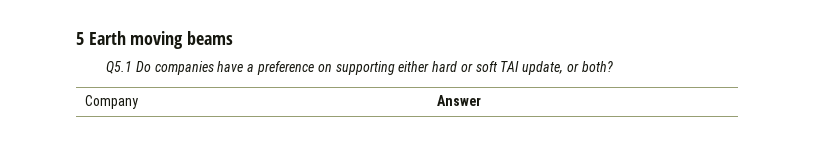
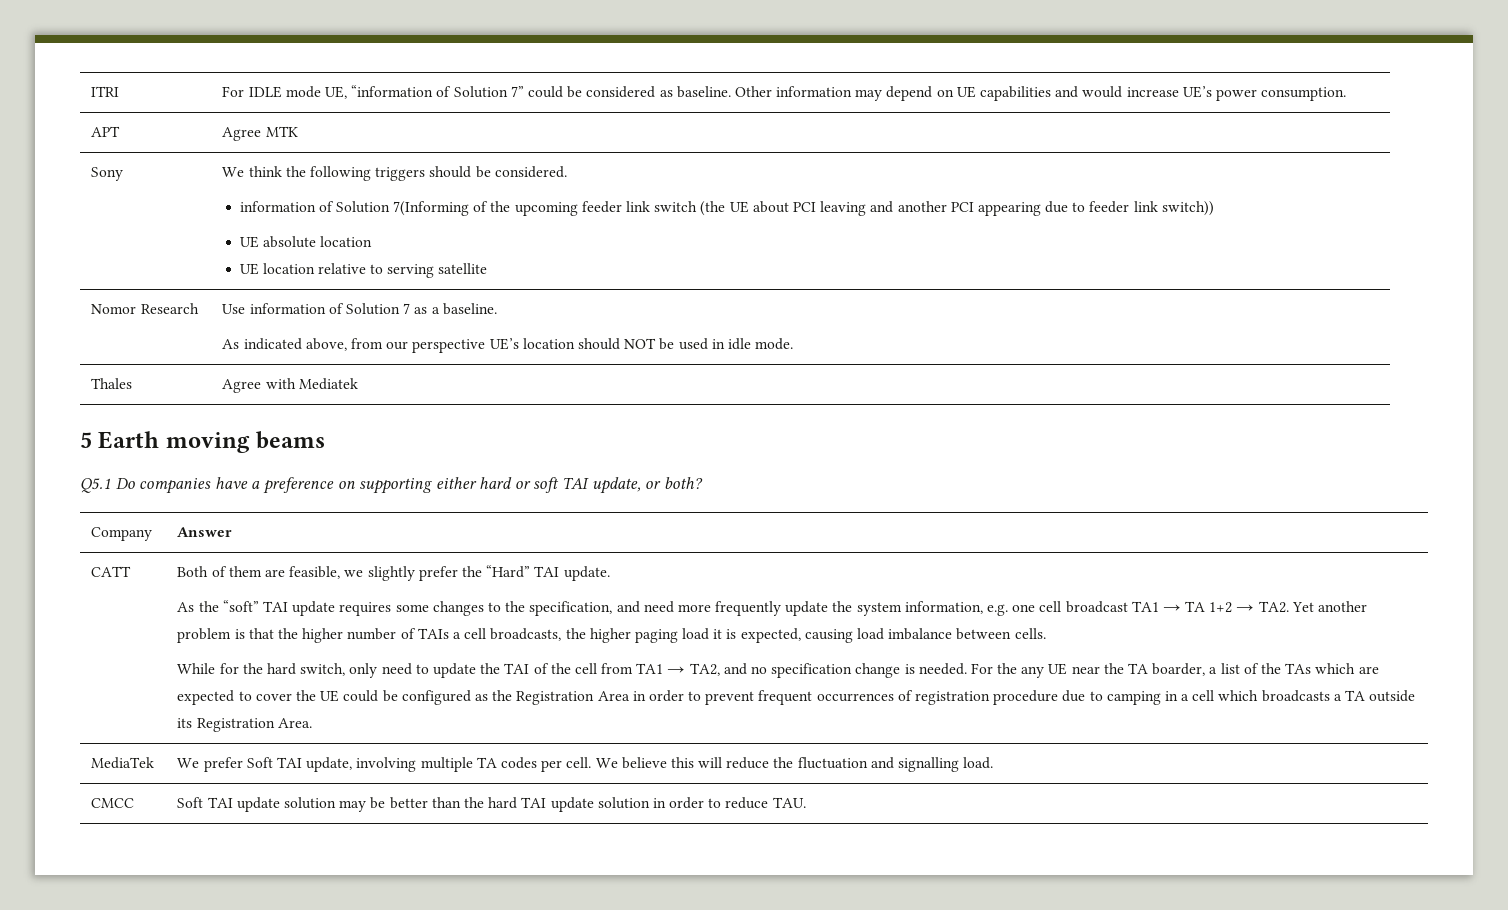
(76, 38) none -> [91,86,120,97] [222,85,1347,101] [91,126,121,137] [222,126,298,141] [91,167,124,181] [222,166,567,181] [239,201,1214,216] [239,236,372,248] [239,263,488,278] [91,303,199,314] [222,303,497,315] [222,338,794,353] [91,378,133,389] [222,378,358,393] ITRI | For IDLE mode UE, “information of Solution 7” could be considered as baseline. Other information may depend on UE capabilities and would increase UE’s power consumption. // APT | Agree MTK // Sony | We think the following triggers should be considered. // information of Solution 7(Informing of the upcoming feeder link switch (the UE about PCI leaving and another PCI appearing due to feeder link switch)) // UE absolute location // UE location relative to serving satellite // Nomor Research | Use information of Solution 7 as a baseline. // As indicated above, from our perspective UE’s location should NOT be used in idle mode. // Thales | Agree with Mediatek //
(481, 100) none -> [91,566,132,577] [177,565,610,581] [177,600,1368,616] [177,628,1046,643] [177,663,1379,678] [177,690,1416,705] [177,718,312,732] [91,757,155,769] [177,757,994,772] [91,798,135,808] [177,797,806,812] // CATT | Both of them are feasible, we slightly prefer the “Hard” TAI update. // As the “soft” TAI update requires some changes to the specification, and need more frequently update the system information, e.g. one cell broadcast TA1 → TA 1+2 → TA2. Yet another problem is that the higher number of TAIs a cell broadcasts, the higher paging load it is expected, causing load imbalance between cells. // While for the hard switch, only need to update the TAI of the cell from TA1 → TA2, and no specification change is needed. For the any UE near the TA boarder, a list of the TAs which are expected to cover the UE could be configured as the Registration Area in order to prevent frequent occurrences of registration procedure due to camping in a cell which broadcasts a TA outside its Registration Area. // MediaTek | We prefer Soft TAI update, involving multiple TA codes per cell. We believe this will reduce the fluctuation and signalling load. // CMCC | Soft TAI update solution may be better than the hard TAI update solution in order to reduce TAU.

